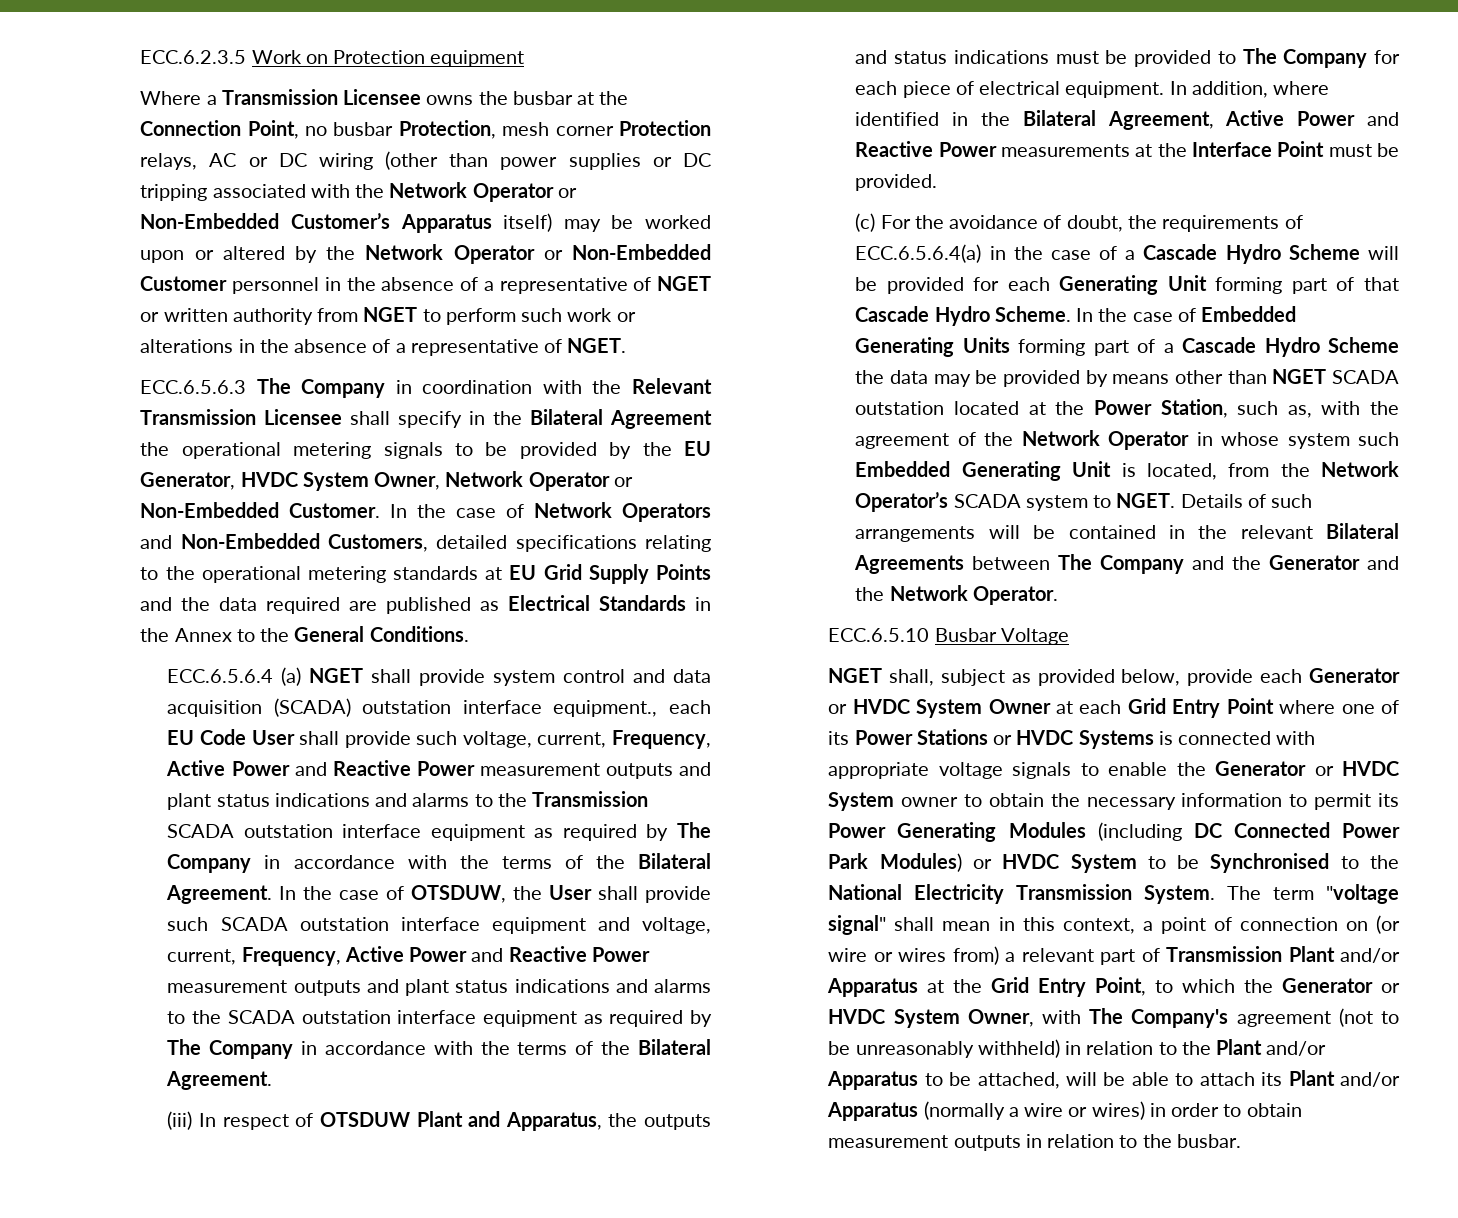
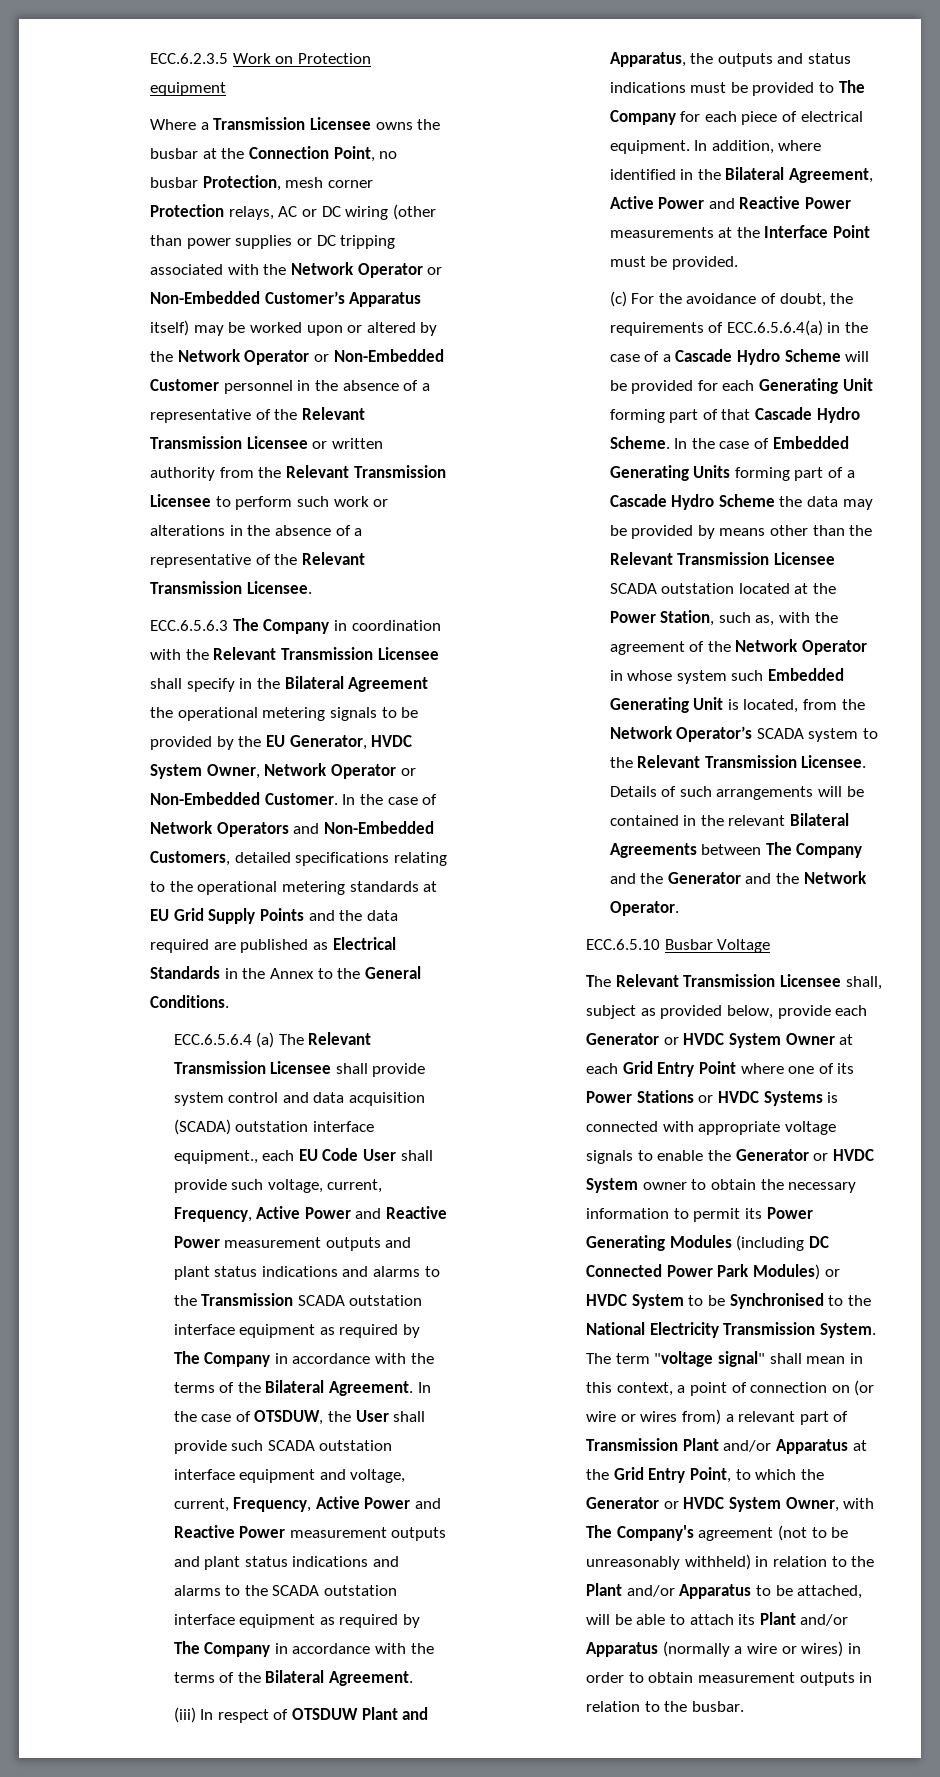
[656,276,711,291] [140,307,418,325] NGET or written authority from NGET -> [274,407,365,420] [150,436,383,449] [150,465,446,481] [150,494,212,507] the Relevant Transmission Licensee or written authority from the Relevant Transmission Licensee
[567,338,627,353] NGET. -> [274,552,365,565] [150,581,312,594] the Relevant Transmission Licensee.
[309,668,364,683] NGET -> [278,1032,372,1045] [173,1061,332,1074] The Relevant Transmission Licensee
[1272,369,1327,384] NGET -> [849,525,873,536] [609,552,835,565] the Relevant Transmission Licensee
[1116,493,1176,508] NGET. -> [609,755,867,768] the Relevant Transmission Licensee.
[828,668,883,683] NGET -> [586,974,841,987] The Relevant Transmission Licensee

